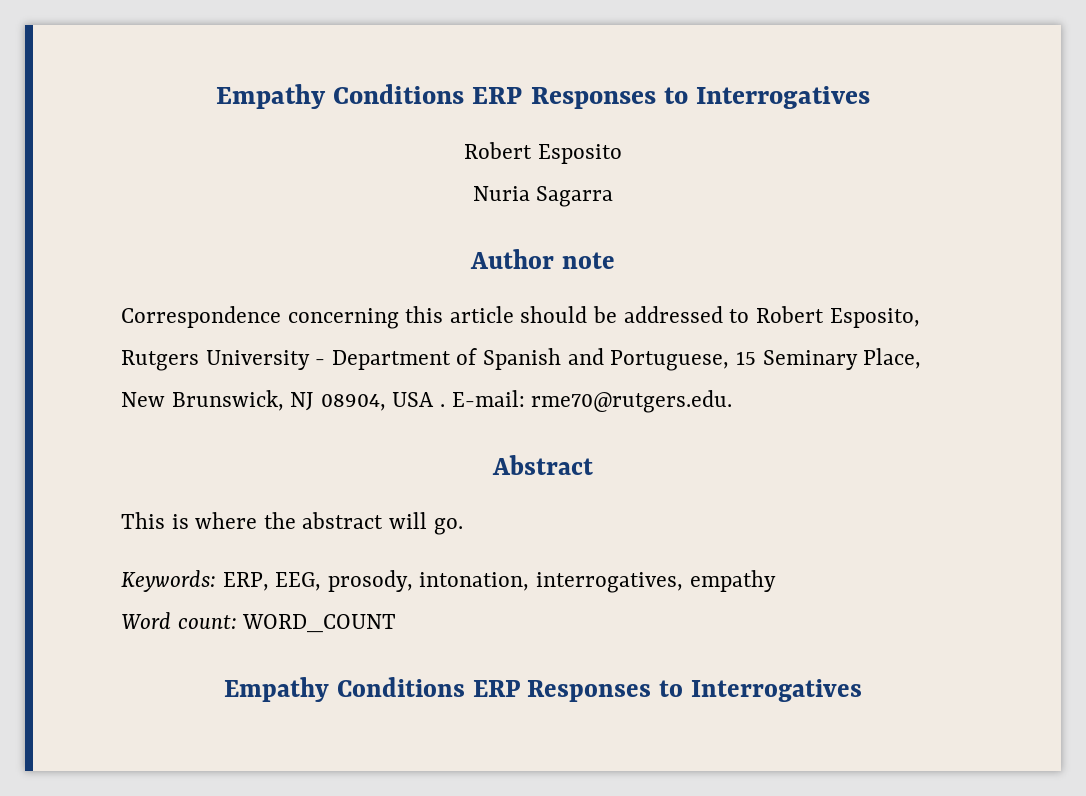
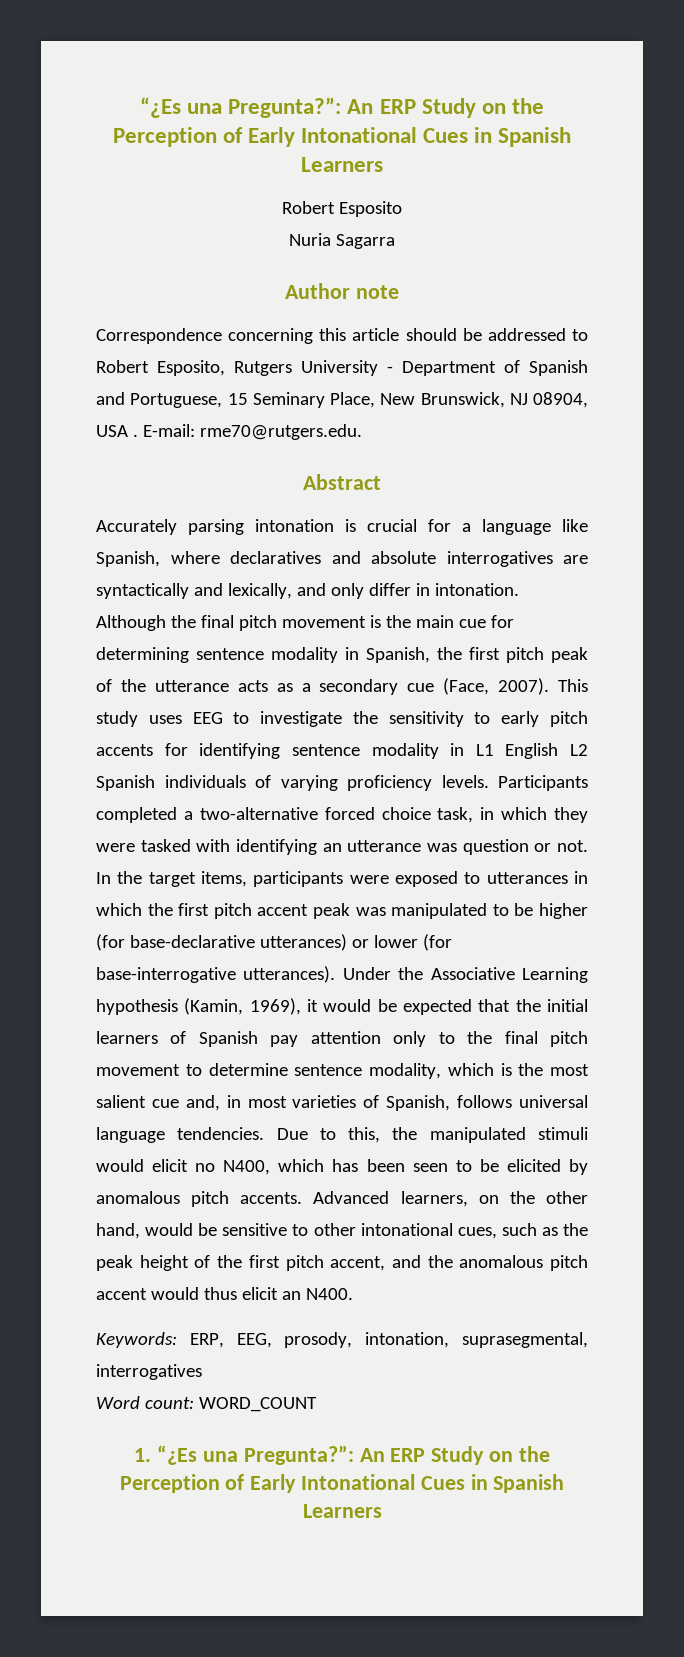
[216,84,870,109] Empathy Conditions ERP Responses to Interrogatives -> [140,97,544,118] [112,127,572,147] [301,157,383,172] “¿Es una Pregunta?”: An ERP Study on the Perception of Early Intonational Cues in Spanish Learners
[121,512,463,535] This is where the abstract will go. -> [96,519,588,535] [96,551,588,567] [96,583,519,599] [96,615,514,631] [96,647,588,663] [96,678,588,695] [96,711,588,727] [96,743,588,759] [96,775,588,791] [96,807,588,823] [96,839,588,855] [96,871,588,887] [96,903,588,919] [96,934,452,951] [96,966,588,983] [96,998,588,1015] [96,1031,589,1047] [96,1063,589,1079] [96,1095,589,1111] [96,1127,588,1143] [96,1159,588,1175] [96,1191,588,1207] [96,1223,589,1239] [96,1255,588,1271] [96,1287,353,1300] Accurately parsing intonation is crucial for a language like Spanish, where declaratives and absolute interrogatives are syntactically and lexically, and only differ in intonation. Although the final pitch movement is the main cue for determining sentence modality in Spanish, the first pitch peak of the utterance acts as a secondary cue (Face, 2007). This study uses EEG to investigate the sensitivity to early pitch accents for identifying sentence modality in L1 English L2 Spanish individuals of varying proficiency levels. Participants completed a two-alternative forced choice task, in which they were tasked with identifying an utterance was question or not. In the target items, participants were exposed to utterances in which the first pitch accent peak was manipulated to be higher (for base-declarative utterances) or lower (for base-interrogative utterances). Under the Associative Learning hypothesis (Kamin, 1969), it would be expected that the initial learners of Spanish pay attention only to the final pitch movement to determine sentence modality, which is the most salient cue and, in most varieties of Spanish, follows universal language tendencies. Due to this, the manipulated stimuli would elicit no N400, which has been seen to be elicited by anomalous pitch accents. Advanced learners, on the other hand, would be sensitive to other intonational cues, such as the peak height of the first pitch accent, and the anomalous pitch accent would thus elicit an N400.
[536,570,776,593] interrogatives, empathy -> [462,1332,588,1348] [96,1364,202,1380] suprasegmental, interrogatives
[224,677,862,702] Empathy Conditions ERP Responses to Interrogatives -> [134,1445,550,1465] [119,1474,565,1493] [302,1504,382,1518] 1. “¿Es una Pregunta?”: An ERP Study on the Perception of Early Intonational Cues in Spanish Learners

